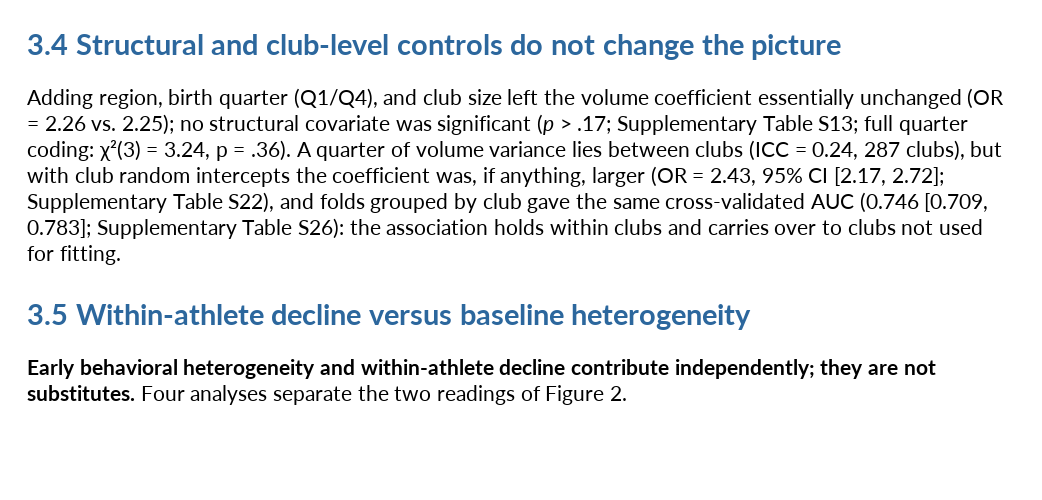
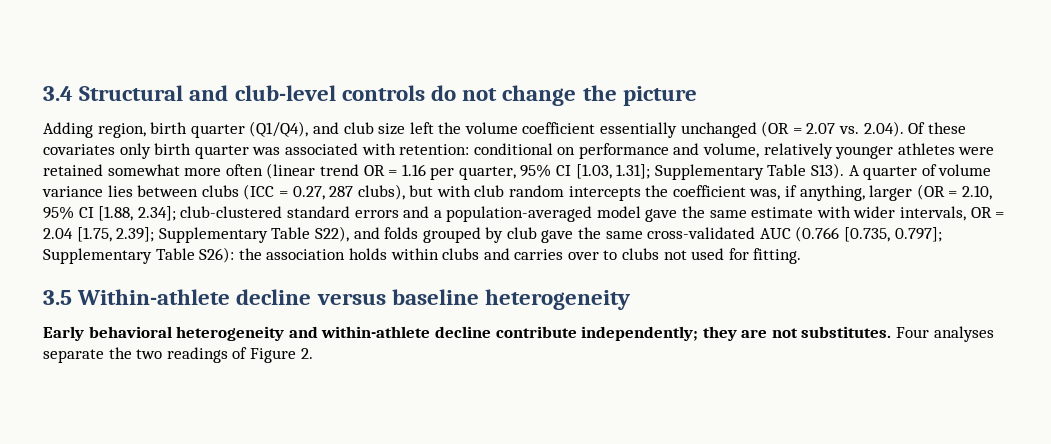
[44,114,968,135] [27,140,292,161] 2.26 vs. 2.25); no structural covariate was significant (p > .17; Supplementary Table S13; full quarter coding: χ²(3) = 3.24, p = .36). -> [806,121,966,137] [43,143,995,159] [43,163,845,180] 2.07 vs. 2.04). Of these covariates only birth quarter was associated with retention: conditional on performance and volume, relatively younger athletes were retained somewhat more often (linear trend OR = 1.16 per quarter, 95% CI [1.03, 1.31]; Supplementary Table S13).
[812,142,859,160] 0.24, -> [292,186,325,200] 0.27,
[710,167,944,186] 2.43, 95% CI [2.17, 2.72]; -> [961,185,992,200] [43,206,1005,222] [43,227,155,242] 2.10, 95% CI [1.88, 2.34]; club-clustered standard errors and a population-averaged model gave the same estimate with wider intervals, OR = 2.04 [1.75, 2.39];
[859,192,989,213] [27,219,91,238] (0.746 [0.709, 0.783]; -> [795,226,942,242] (0.766 [0.735, 0.797];

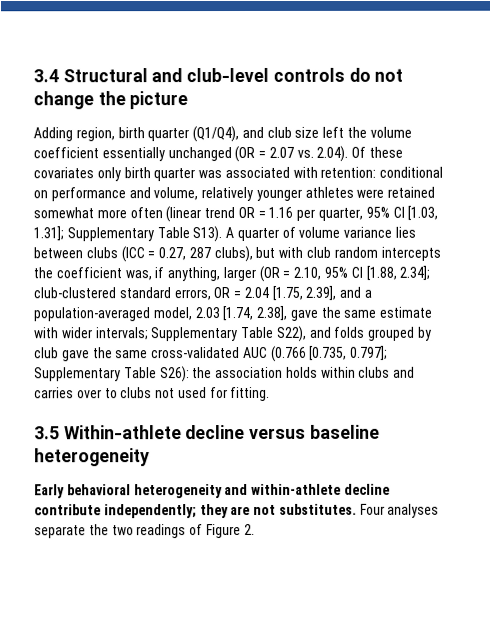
[354,206,641,222] errors and a population-averaged model -> [173,285,373,301] [33,305,289,322] errors, OR = 2.04 [1.75, 2.39], and a population-averaged model, 2.03 [1.74, 2.38],
[900,206,1005,221] [43,227,155,242] intervals, OR = 2.04 [1.75, 2.39]; -> [95,327,149,341] intervals;

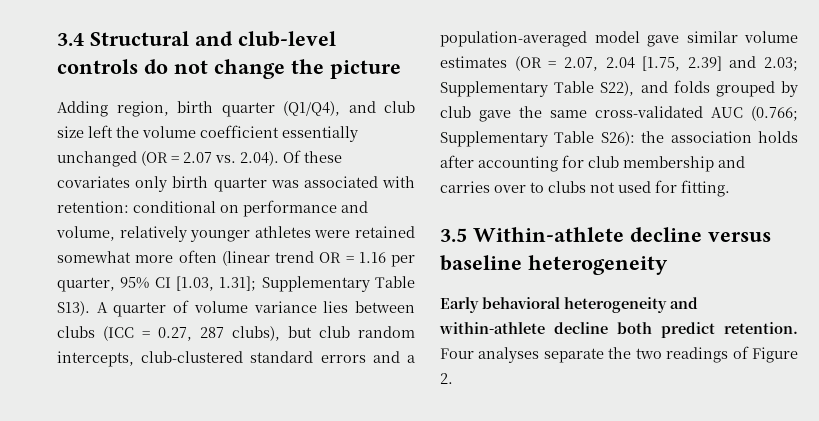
[278,246,304,258] with -> (312, 332) none
[380,246,441,261] [33,265,431,282] [33,285,373,301] [33,305,434,322] [34,327,149,341] intercepts the coefficient was, if anything, larger (OR = 2.10, 95% CI [1.88, 2.34]; club-clustered standard errors, OR = 2.04 [1.75, 2.39], and a population-averaged model, 2.03 [1.74, 2.38], gave the same estimate with wider intervals; -> [57,351,415,367] [440,31,798,47] [440,56,798,71] intercepts, club-clustered standard errors and a population-averaged model gave similar volume estimates (OR = 2.07, 2.04 [1.75, 2.39] and 2.03;
[270,345,389,362] (0.766 [0.735, 0.797]; -> [751,106,798,121] (0.766;
[320,366,391,378] within clubs -> [440,155,714,172] after accounting for club membership
[34,503,357,519] contribute independently; they are not substitutes. -> [617,322,798,338] both predict retention.

